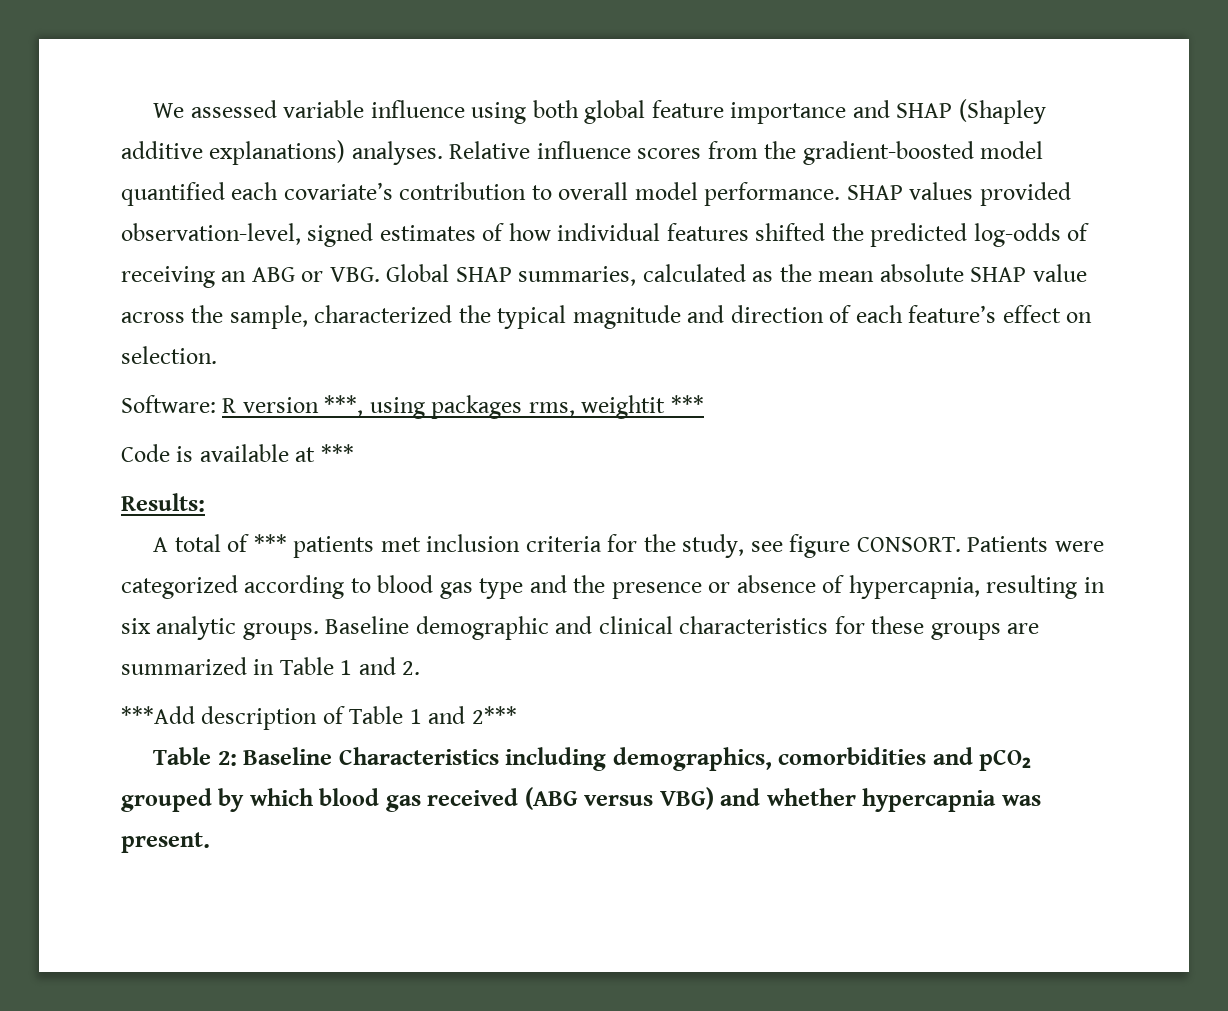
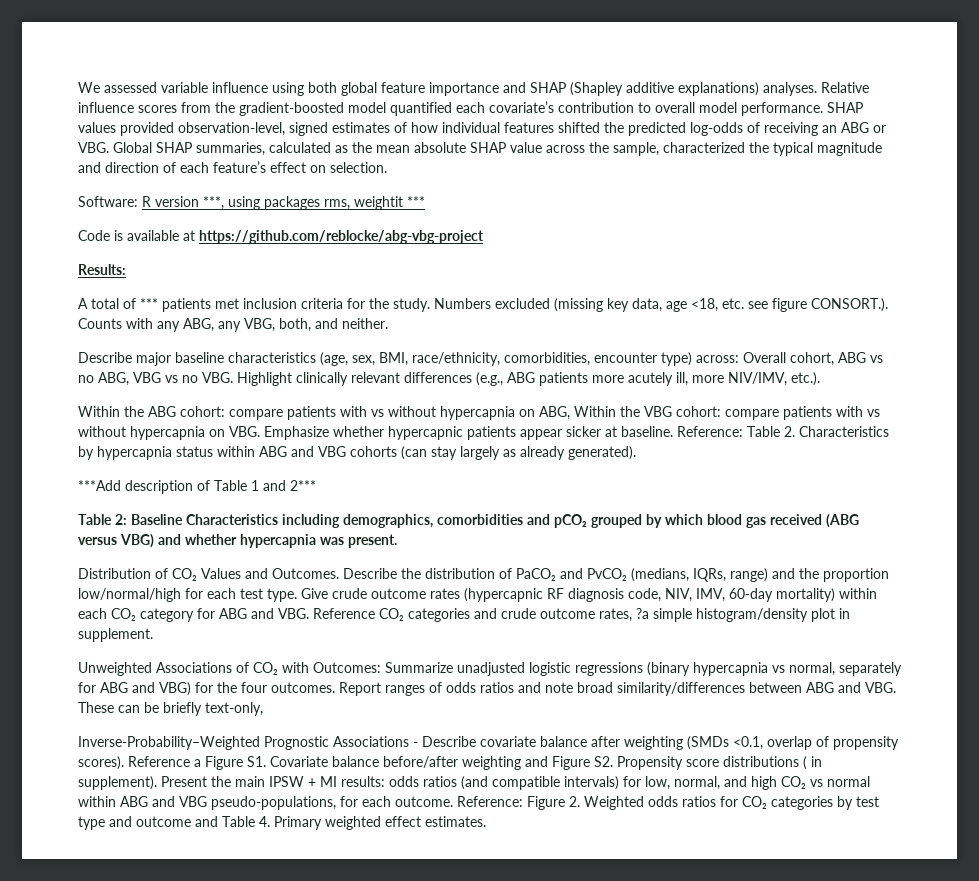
[320,444,354,462] *** -> [199,230,484,244] https://github.com/reblocke/abg-vbg-project
[682,534,1104,558] [121,575,1105,599] [121,616,1040,640] [121,657,421,675] study, see figure CONSORT. Patients were categorized according to blood gas type and the presence or absence of hypercapnia, resulting in six analytic groups. Baseline demographic and clinical characteristics for these groups are summarized in Table 1 and 2. -> [393,298,888,312] [78,318,388,332] [78,352,883,366] [78,372,820,386] [78,406,880,420] [78,426,889,440] [78,446,636,460] study. Numbers excluded (missing key data, age <18, etc. see figure CONSORT.). Counts with any ABG, any VBG, both, and neither. // Describe major baseline characteristics (age, sex, BMI, race/ethnicity, comorbidities, encounter type) across: Overall cohort, ABG vs no ABG, VBG vs no VBG. Highlight clinically relevant differences (e.g., ABG patients more acutely ill, more NIV/IMV, etc.). // Within the ABG cohort: compare patients with vs without hypercapnia on ABG, Within the VBG cohort: compare patients with vs without hypercapnia on VBG. Emphasize whether hypercapnic patients appear sicker at baseline. Reference: Table 2. Characteristics by hypercapnia status within ABG and VBG cohorts (can stay largely as already generated).
(210, 842) none -> [78,568,889,582] [78,588,877,602] [78,608,850,622] [78,628,153,642] [78,662,902,676] [78,682,896,696] [78,702,263,716] [78,736,899,750] [78,756,822,770] [78,776,870,790] [78,796,879,810] [78,816,486,830] // Distribution of CO₂ Values and Outcomes. Describe the distribution of PaCO₂ and PvCO₂ (medians, IQRs, range) and the proportion low/normal/high for each test type. Give crude outcome rates (hypercapnic RF diagnosis code, NIV, IMV, 60‑day mortality) within each CO₂ category for ABG and VBG. Reference CO₂ categories and crude outcome rates, ?a simple histogram/density plot in supplement. // Unweighted Associations of CO₂ with Outcomes: Summarize unadjusted logistic regressions (binary hypercapnia vs normal, separately for ABG and VBG) for the four outcomes. Report ranges of odds ratios and note broad similarity/differences between ABG and VBG. These can be briefly text-only, // Inverse-Probability–Weighted Prognostic Associations - Describe covariate balance after weighting (SMDs <0.1, overlap of propensity scores). Reference a Figure S1. Covariate balance before/after weighting and Figure S2. Propensity score distributions ( in supplement). Present the main IPSW + MI results: odds ratios (and compatible intervals) for low, normal, and high CO₂ vs normal within ABG and VBG pseudo-populations, for each outcome. Reference: Figure 2. Weighted odds ratios for CO₂ categories by test type and outcome and Table 4. Primary weighted effect estimates.

